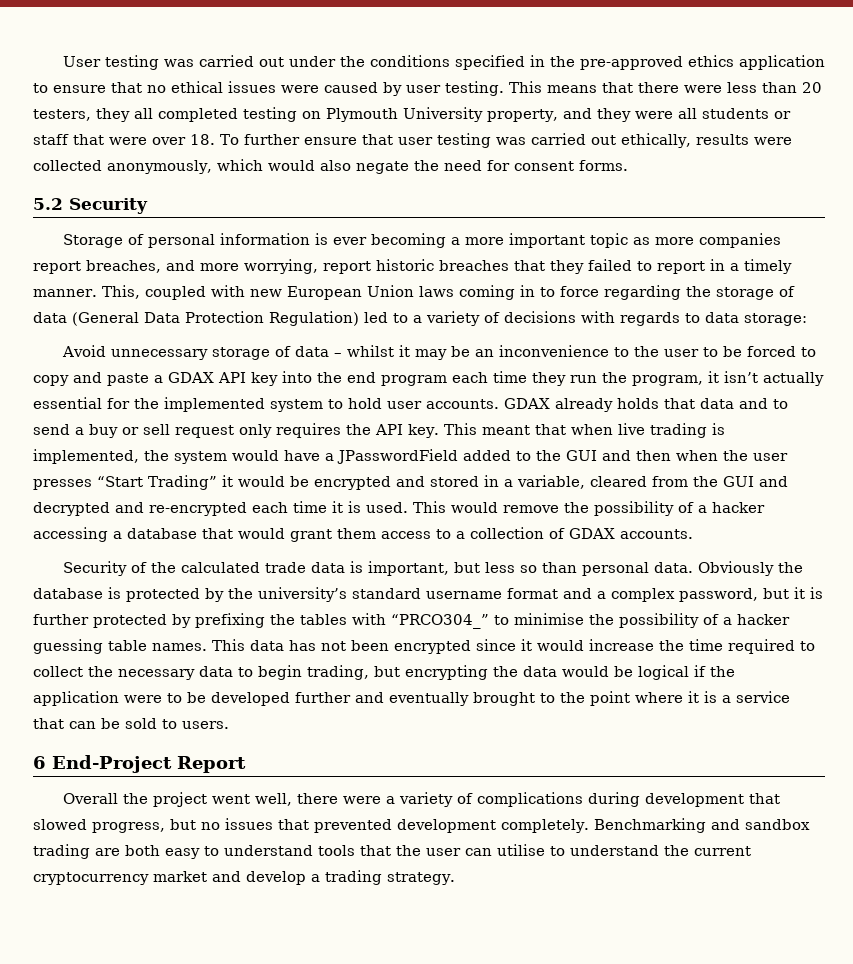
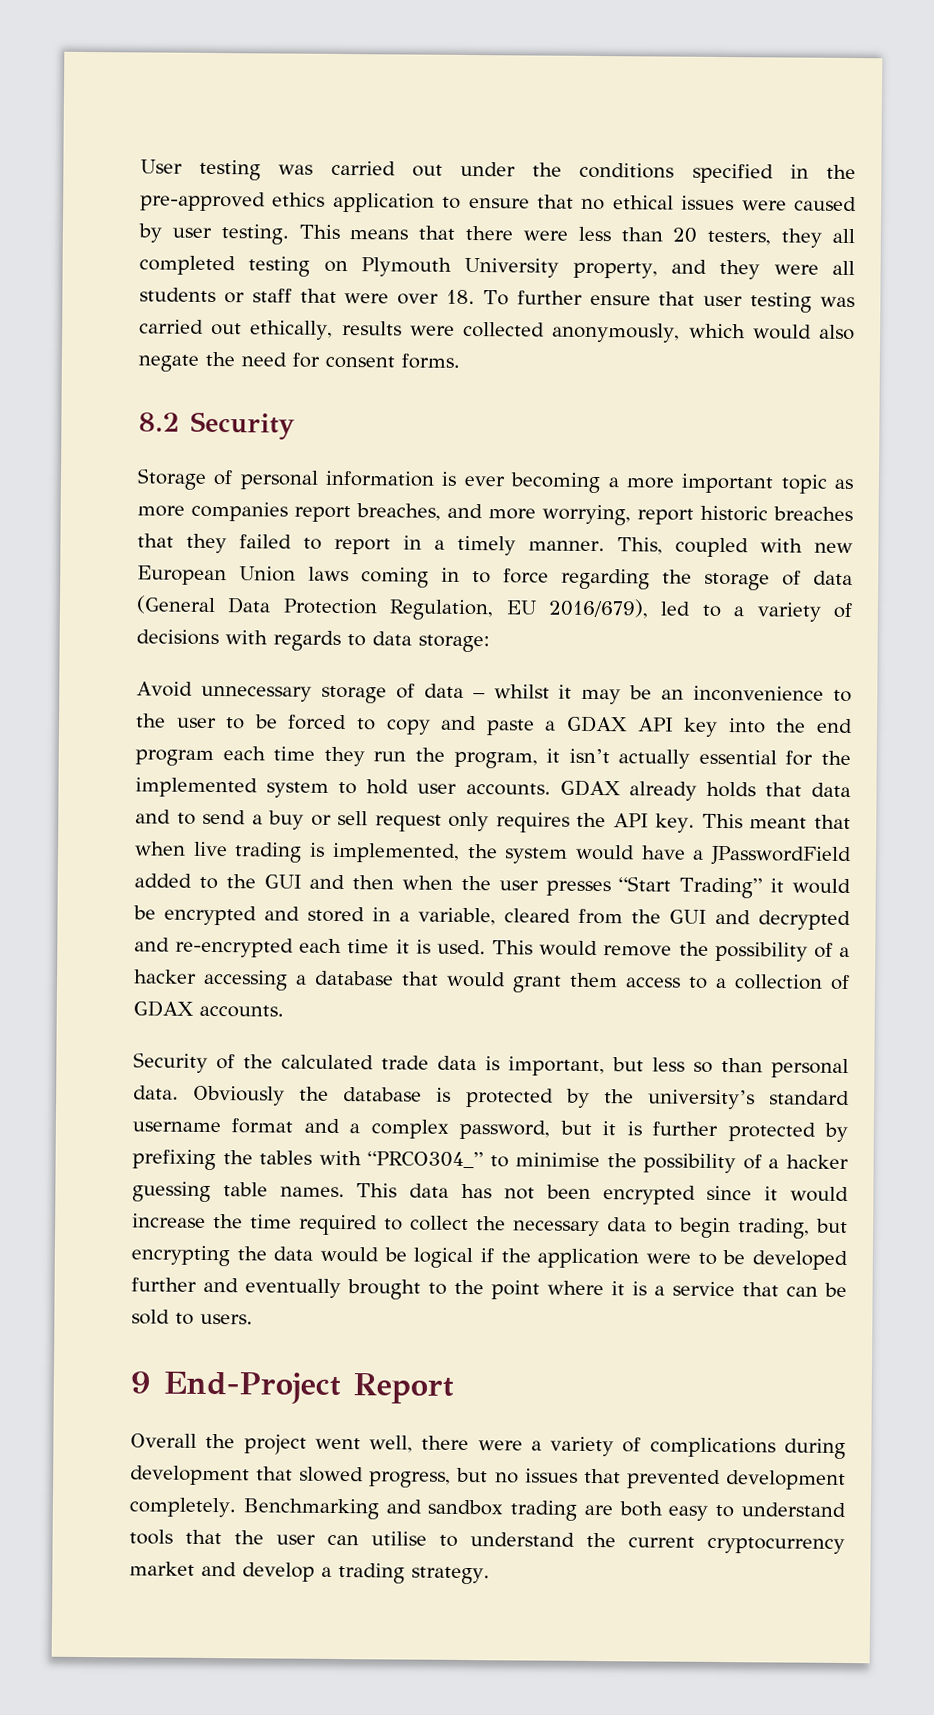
[33,198,63,210] 5.2 -> [138,412,180,432] 8.2
[269,311,359,326] Regulation) -> [389,598,649,621] Regulation, EU 2016/679),
[33,756,46,769] 6 -> [130,1371,151,1394] 9

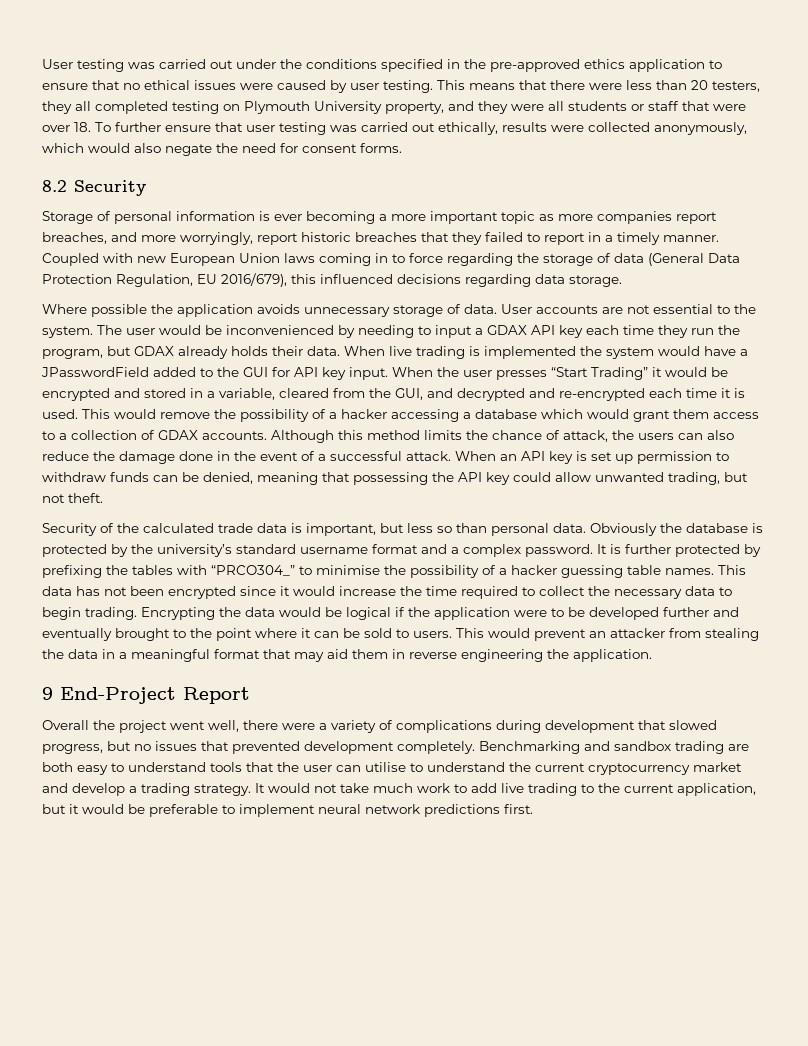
[542,504,631,526] worrying, -> [180,232,253,245] worryingly,
[616,537,749,558] This, coupled -> [42,253,99,266] Coupled
[660,601,853,622] [136,629,490,653] [136,681,852,705] [136,713,854,737] [135,749,214,767] led to a variety of decisions with regards to data storage: // Avoid unnecessary storage of data – whilst it may be an inconvenience to the user to be forced to copy and paste a GDAX API key into the end program -> [291,274,622,287] [42,304,756,317] [42,325,583,338] this influenced decisions regarding data storage. // Where possible the application avoids unnecessary storage of data. User accounts are not essential to the system. The user would be inconvenienced by needing to input a GDAX API key
[546,748,852,769] [135,777,852,801] [135,809,852,833] [135,841,186,856] it isn’t actually essential for the implemented system to hold user accounts. GDAX already holds that data and to send a buy or sell request only requires the API key. This meant that when -> [107,346,385,359] but GDAX already holds their data. When
[331,842,460,863] implemented, -> [484,346,576,359] implemented
[309,874,454,890] and then when -> [272,367,433,380] for API key input. When
[669,909,707,924] GUI -> [395,388,423,400] GUI,
[401,971,439,986] that -> [541,409,583,419] which
(284, 1011) none -> [271,430,734,443] [42,451,729,464] [42,472,748,485] [42,493,103,503] Although this method limits the chance of attack, the users can also reduce the damage done in the event of a successful attack. When an API key is set up permission to withdraw funds can be denied, meaning that possessing the API key could allow unwanted trading, but not theft.
[459,1119,617,1140] password, but it -> [525,544,607,557] password. It
[738,1218,848,1239] [131,1245,230,1267] trading, but encrypting -> [85,607,215,620] trading. Encrypting
[632,1281,779,1297] is a service that -> (311, 633) none
(253, 1319) none -> [456,628,759,641] [42,649,652,662] This would prevent an attacker from stealing the data in a meaningful format that may aid them in reverse engineering the application.
(490, 1575) none -> [255,783,756,796] [42,804,533,817] It would not take much work to add live trading to the current application, but it would be preferable to implement neural network predictions first.

